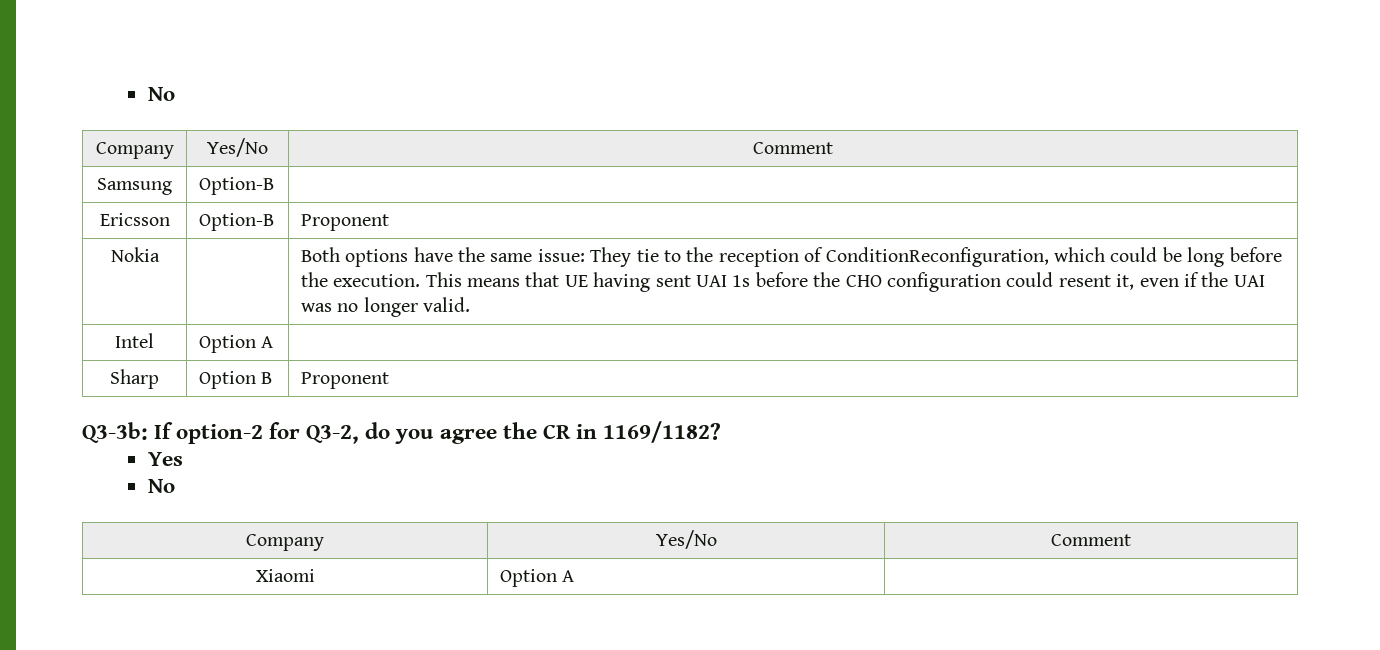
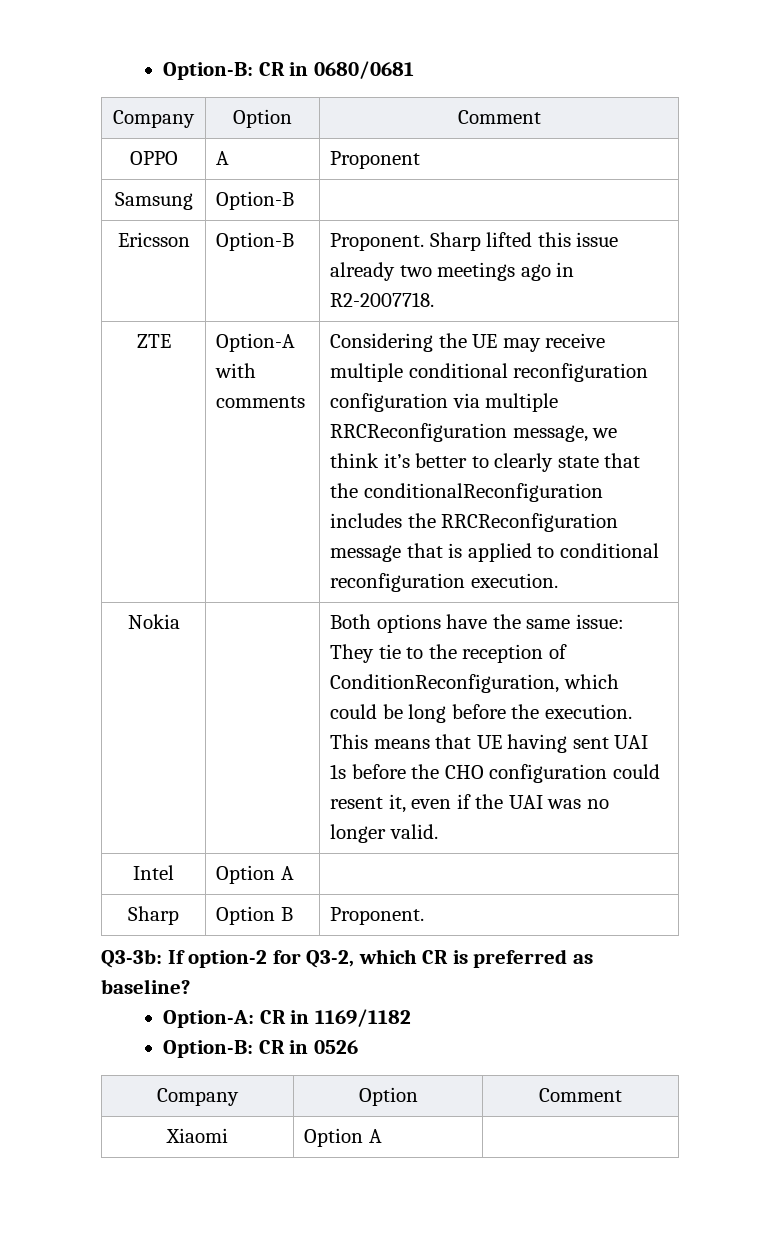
[148,87,176,101] [95,142,174,159] [207,138,268,157] [753,142,834,154] No // Company | Yes/No | Comment -> [163,61,415,80] [113,110,195,128] [233,109,292,128] [457,110,541,124] [129,151,178,165] [216,151,230,165] [330,151,421,169] Option-B: CR in 0680/0681 // Company | Option | Comment // OPPO | A | Proponent
[300,214,389,231] Proponent -> [330,232,619,251] [330,262,575,281] [330,292,435,307] [136,334,171,348] [216,333,296,352] [215,363,257,378] [216,396,306,408] [330,333,606,352] [330,363,649,382] [330,393,559,412] [330,423,618,442] [330,453,641,472] [330,483,603,502] [330,513,619,532] [330,543,659,562] [330,573,558,592] Proponent. Sharp lifted this issue already two meetings ago in R2-2007718. // ZTE | Option-A with comments | Considering the UE may receive multiple conditional reconfiguration configuration via multiple RRCReconfiguration message, we think it’s better to clearly state that the conditionalReconfiguration includes the RRCReconfiguration message that is applied to conditional reconfiguration execution.
[300,372,389,389] Proponent -> [330,907,425,925] Proponent.
[365,421,721,444] [148,452,184,466] [148,479,176,493] [246,534,324,551] [655,530,717,549] do you agree the CR in 1169/1182? // Yes // No // Company | Yes/No -> [358,949,593,968] [101,979,190,994] [163,1009,412,1028] [163,1040,359,1058] [157,1088,239,1106] [358,1087,418,1106] which CR is preferred as baseline? // Option-A: CR in 1169/1182 // Option-B: CR in 0526 // Company | Option

